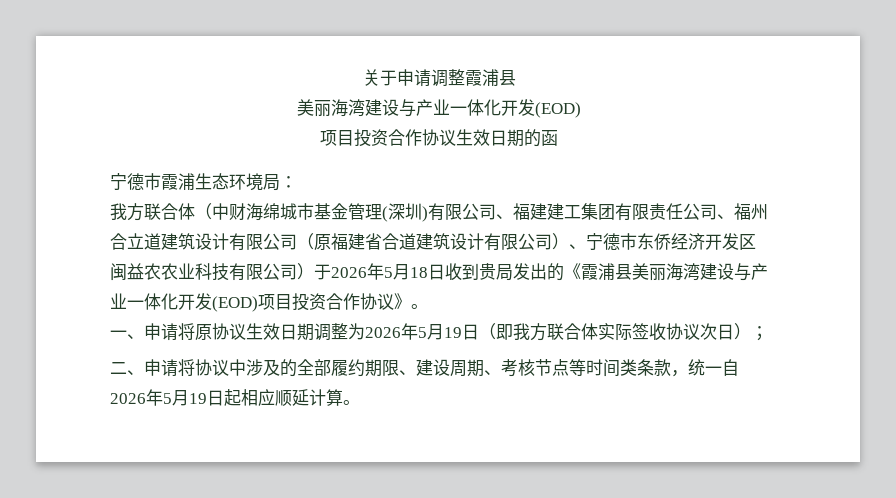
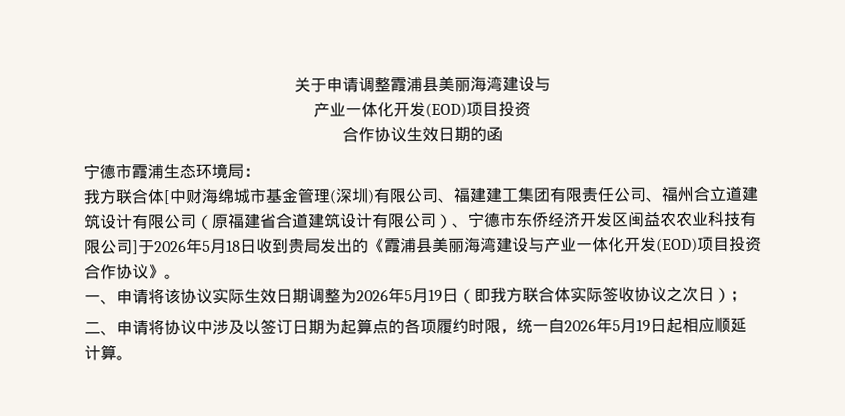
[297,99,581,118] [320,129,388,147] // 美丽海湾建设与产业一体化开发(EOD) // 项目投资 -> [437,76,551,92] [313,101,531,118] 美丽海湾建设与 // 产业一体化开发(EOD)项目投资 //
[195,203,212,220] （ -> [163,190,170,205] [
[297,263,314,280] ） -> [132,240,139,255] ]
[195,323,246,340] 原协议 -> [164,287,245,305] 该协议实际
(700, 331) none -> [666,286,683,302] 之
[280,359,671,377] 的全部履约期限、建设周期、考核节点等时间类条款 -> [244,318,501,335] 以签订日期为起算点的各项履约时限

